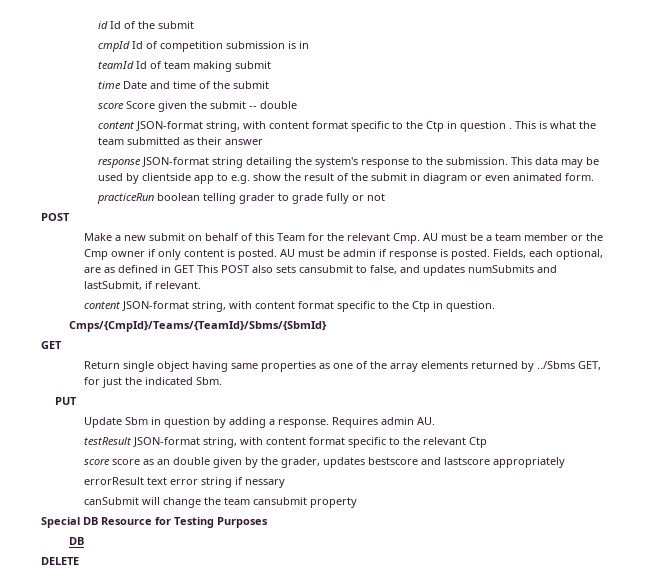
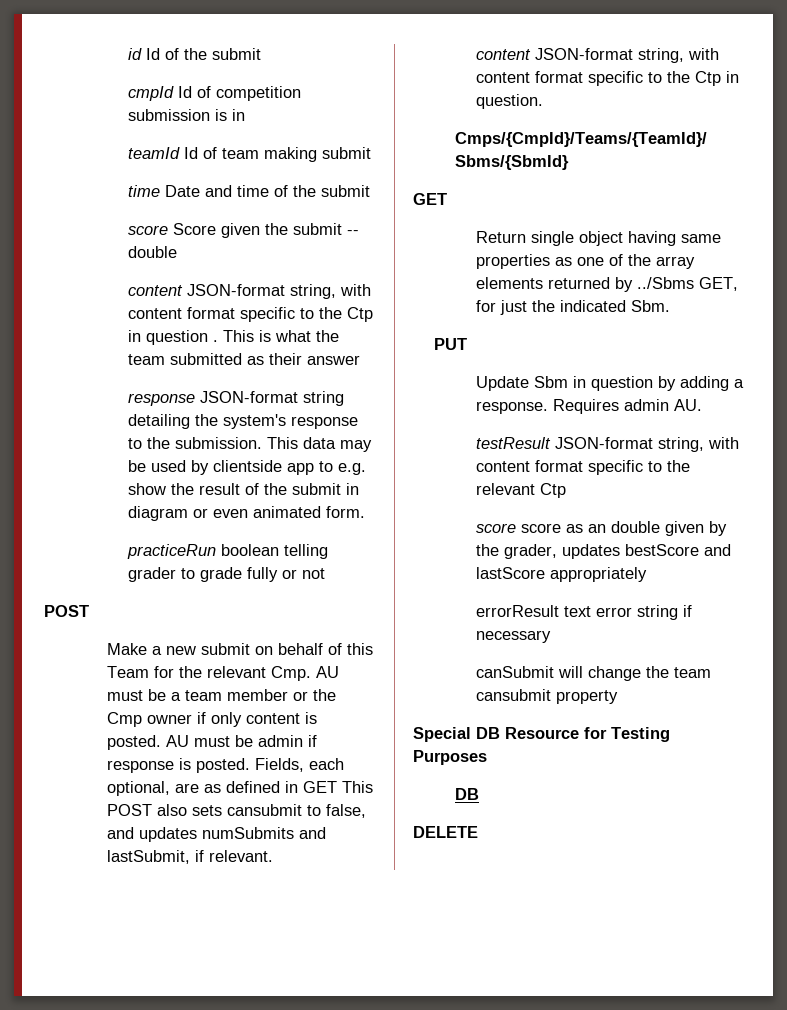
[367,457,490,465] bestscore and lastscore -> [624,544,731,556] [475,567,545,579] bestScore and lastScore
[244,479,285,488] nessary -> [475,630,551,643] necessary

